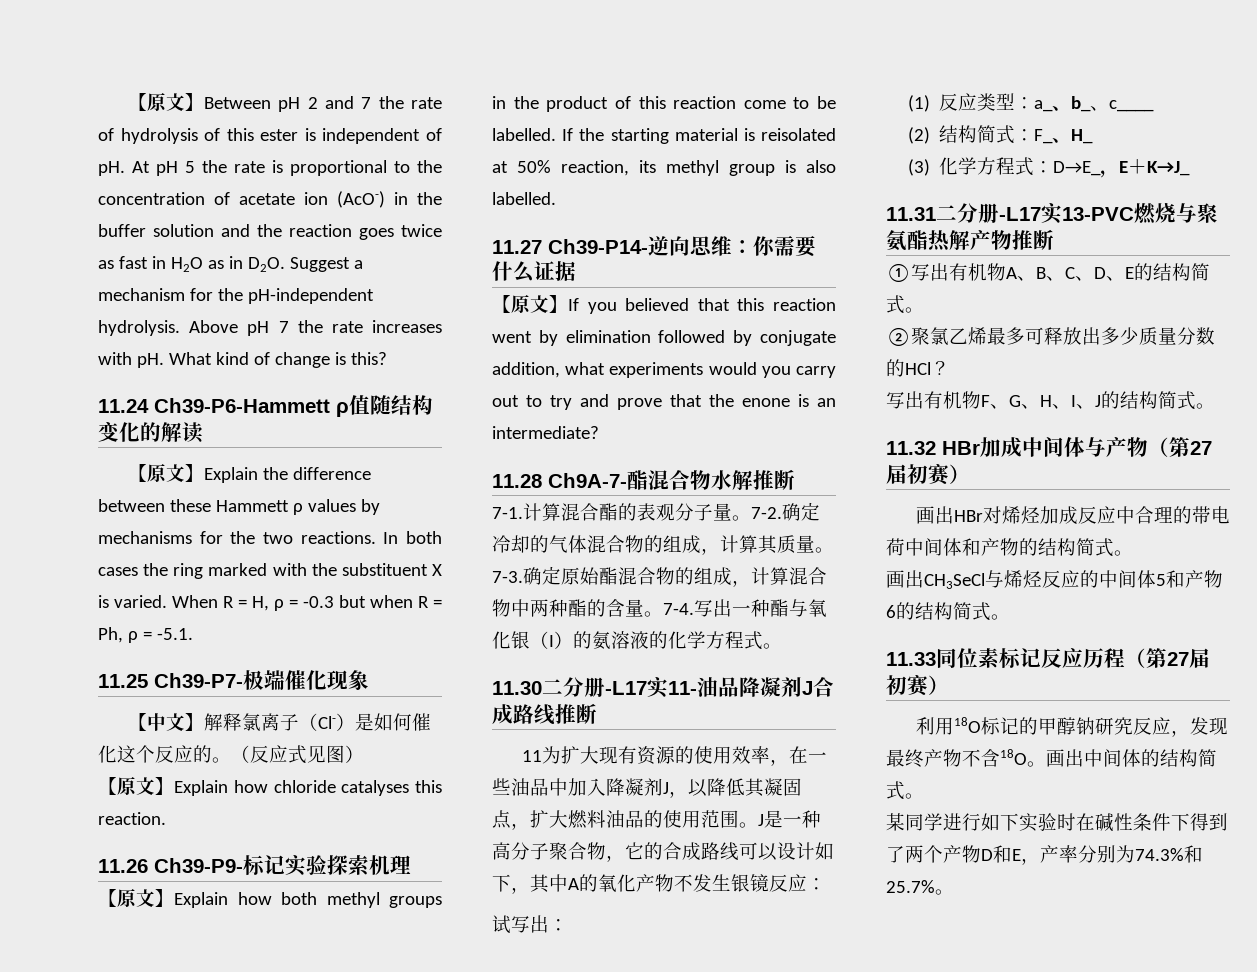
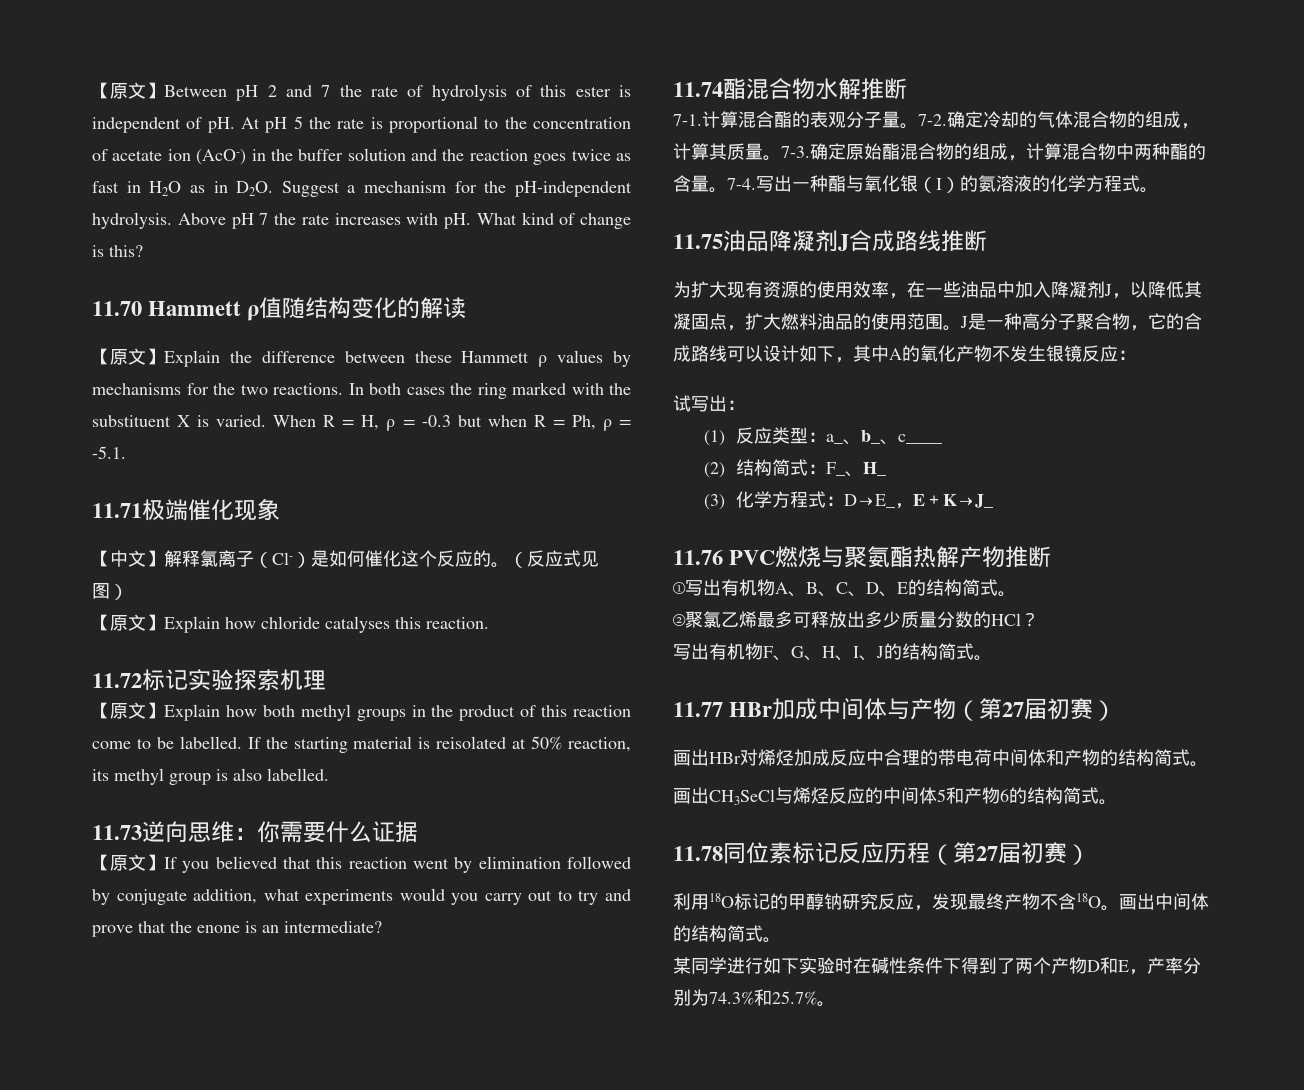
[98,398,330,413] 11.24 Ch39-P6-Hammett -> [92,301,242,316] 11.70 Hammett
[98,673,243,688] 11.25 Ch39-P7- -> [92,503,142,518] 11.71
[98,858,243,873] 11.26 Ch39-P9- -> [92,673,142,688] 11.72
[492,239,648,254] 11.27 Ch39-P14- -> [92,825,142,840] 11.73
[492,473,627,488] 11.28 Ch9A-7- -> [673,82,723,97] 11.74
[492,677,697,698] 11.30二分册-L17实11- -> [673,234,723,249] 11.75
[521,750,542,762] 11 -> (987, 240) none
[886,203,1134,224] 11.31二分册-L17实13-PVC -> [673,550,776,565] 11.76 PVC
[886,441,936,455] 11.32 -> [673,702,723,717] 11.77
[886,652,936,666] 11.33 -> [673,846,723,861] 11.78

